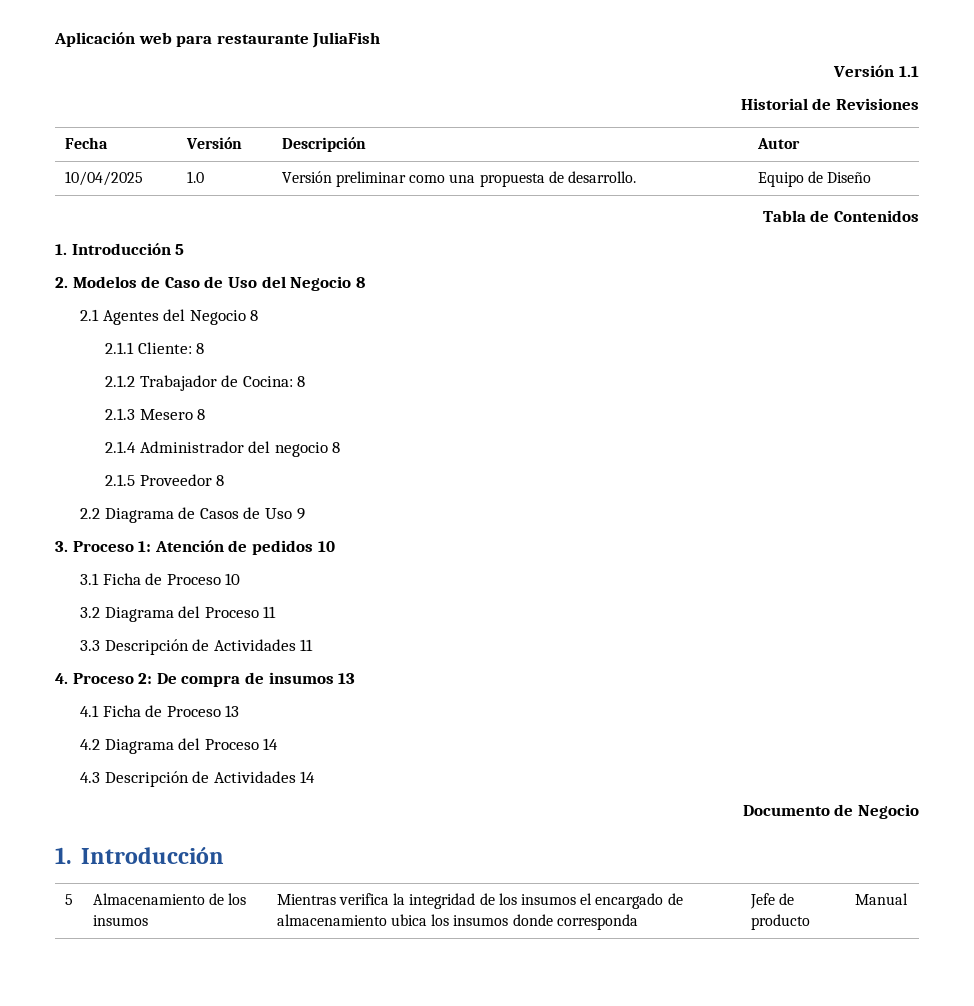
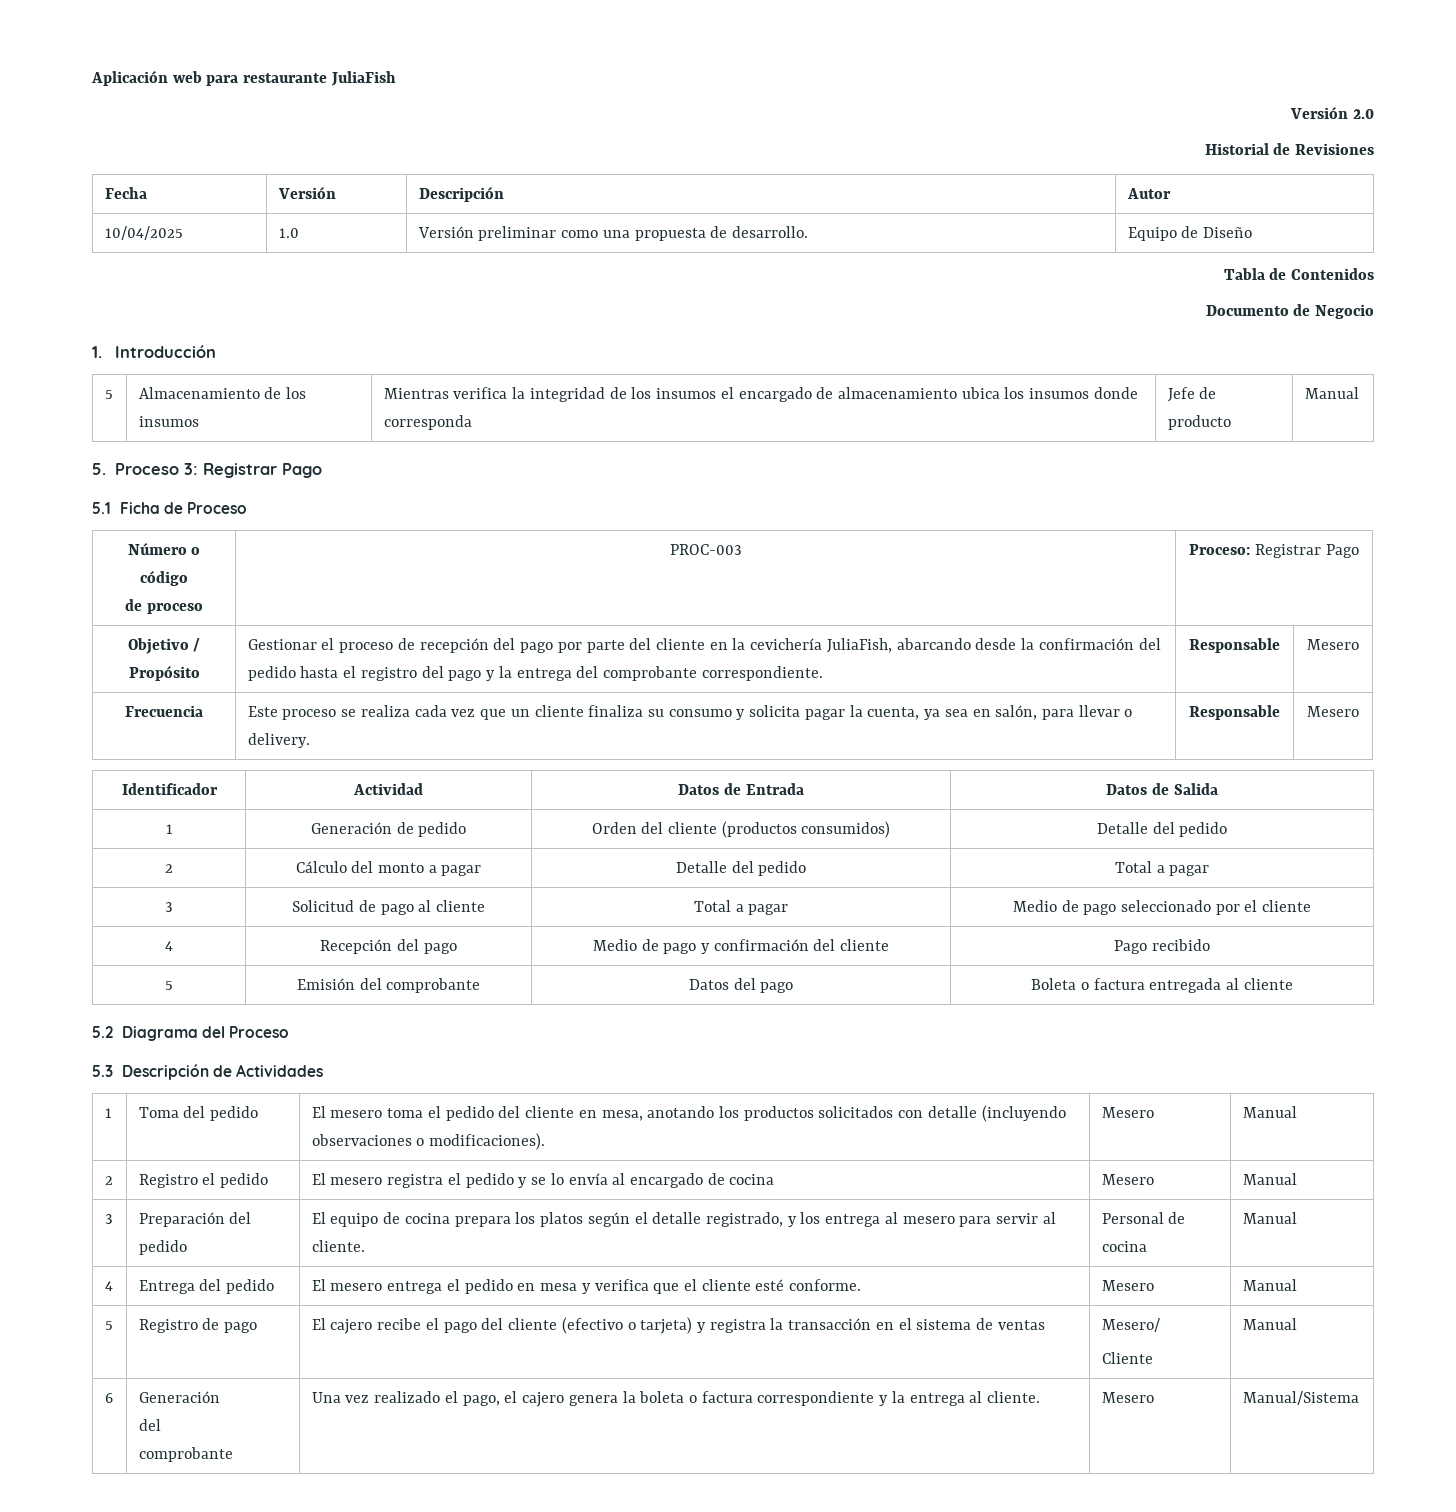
[899,66,919,77] 1.1 -> [1353,109,1374,119] 2.0
[55,243,185,255] [55,276,365,291] [79,309,259,325] [104,342,205,354] [104,375,306,391] [104,408,206,420] [104,441,341,457] [104,474,225,486] [79,507,305,523] [55,540,335,555] [79,573,241,585] [79,606,277,622] [79,639,314,655] [55,672,356,687] [79,705,240,717] [79,738,279,754] [79,771,316,787] // 1. Introducción 5 // 2. Modelos de Caso de Uso del Negocio 8 // 2.1 Agentes del Negocio 8 // 2.1.1 Cliente: 8 // 2.1.2 Trabajador de Cocina: 8 // 2.1.3 Mesero 8 // 2.1.4 Administrador del negocio 8 // 2.1.5 Proveedor 8 // 2.2 Diagrama de Casos de Uso 9 // 3. Proceso 1: Atención de pedidos 10 // 3.1 Ficha de Proceso 10 // 3.2 Diagrama del Proceso 11 // 3.3 Descripción de Actividades 11 // 4. Proceso 2: De compra de insumos 13 // 4.1 Ficha de Proceso 13 // 4.2 Diagrama del Proceso 14 // 4.3 Descripción de Actividades 14 -> (1374, 274) none
(908, 899) none -> [92,463,323,478] [92,502,248,514] [127,542,201,555] [140,570,188,586] [125,599,203,614] [669,544,742,555] [1189,544,1359,558] [127,638,201,654] [128,665,200,681] [247,638,1161,653] [247,666,823,681] [1189,638,1280,653] [1307,639,1359,650] [125,705,203,717] [247,705,1133,720] [247,733,310,748] [1189,705,1280,720] [1307,706,1359,717] [121,783,218,795] [353,783,423,795] [678,783,804,795] [1106,783,1218,795] [165,824,173,834] [310,822,467,837] [591,821,891,838] [1096,822,1228,837] [165,864,173,873] [295,861,482,876] [675,861,807,876] [1114,861,1210,876] [165,902,173,912] [292,900,485,915] [693,900,789,915] [1012,900,1312,915] [165,941,173,951] [320,939,457,954] [592,939,890,954] [1114,939,1210,954] [165,981,173,990] [296,978,481,993] [688,978,794,993] [1031,978,1293,993] [92,1026,290,1041] [92,1064,324,1080] [104,1108,112,1118] [138,1106,259,1121] [311,1105,1066,1122] [311,1133,546,1150] [1101,1107,1154,1118] [1242,1106,1297,1118] [104,1176,113,1185] [138,1173,269,1188] [311,1173,775,1188] [1101,1174,1154,1185] [1242,1173,1297,1185] [104,1214,113,1224] [138,1212,252,1227] [138,1240,187,1255] [311,1212,1056,1227] [311,1240,365,1252] [1101,1212,1186,1224] [1101,1241,1147,1252] [1242,1212,1297,1224] [104,1281,113,1291] [138,1279,275,1294] [311,1279,862,1294] [1101,1280,1154,1291] [1242,1279,1297,1291] [104,1321,113,1330] [138,1318,258,1333] [311,1317,1045,1334] [1101,1318,1160,1332] [1101,1352,1153,1364] [1242,1318,1297,1330] [104,1393,113,1403] [138,1391,220,1403] [138,1419,161,1431] [138,1447,233,1462] [311,1391,1041,1407] [1101,1392,1154,1403] [1242,1391,1359,1405] // 5. Proceso 3: Registrar Pago // 5.1 Ficha de Proceso // Número o código // de proceso | PROC-003 | Proceso: Registrar Pago // Objetivo / Propósito | Gestionar el proceso de recepción del pago por parte del cliente en la cevichería JuliaFish, abarcando desde la confirmación del pedido hasta el registro del pago y la entrega del comprobante correspondiente. | Responsable | Mesero // Frecuencia | Este proceso se realiza cada vez que un cliente finaliza su consumo y solicita pagar la cuenta, ya sea en salón, para llevar o delivery. | Responsable | Mesero // Identificador | Actividad | Datos de Entrada | Datos de Salida // 1 | Generación de pedido | Orden del cliente (productos consumidos) | Detalle del pedido // 2 | Cálculo del monto a pagar | Detalle del pedido | Total a pagar // 3 | Solicitud de pago al cliente | Total a pagar | Medio de pago seleccionado por el cliente // 4 | Recepción del pago | Medio de pago y confirmación del cliente | Pago recibido // 5 | Emisión del comprobante | Datos del pago | Boleta o factura entregada al cliente // 5.2 Diagrama del Proceso // 5.3 Descripción de Actividades // 1 | Toma del pedido | El mesero toma el pedido del cliente en mesa, anotando los productos solicitados con detalle (incluyendo observaciones o modificaciones). | Mesero | Manual // 2 | Registro el pedido | El mesero registra el pedido y se lo envía al encargado de cocina | Mesero | Manual // 3 | Preparación del pedido | El equipo de cocina prepara los platos según el detalle registrado, y los entrega al mesero para servir al cliente. | Personal de cocina | Manual // 4 | Entrega del pedido | El mesero entrega el pedido en mesa y verifica que el cliente esté conforme. | Mesero | Manual // 5 | Registro de pago | El cajero recibe el pago del cliente (efectivo o tarjeta) y registra la transacción en el sistema de ventas | Mesero/ // Cliente | Manual // 6 | Generación // del // comprobante | Una vez realizado el pago, el cajero genera la boleta o factura correspondiente y la entrega al cliente. | Mesero | Manual/Sistema

